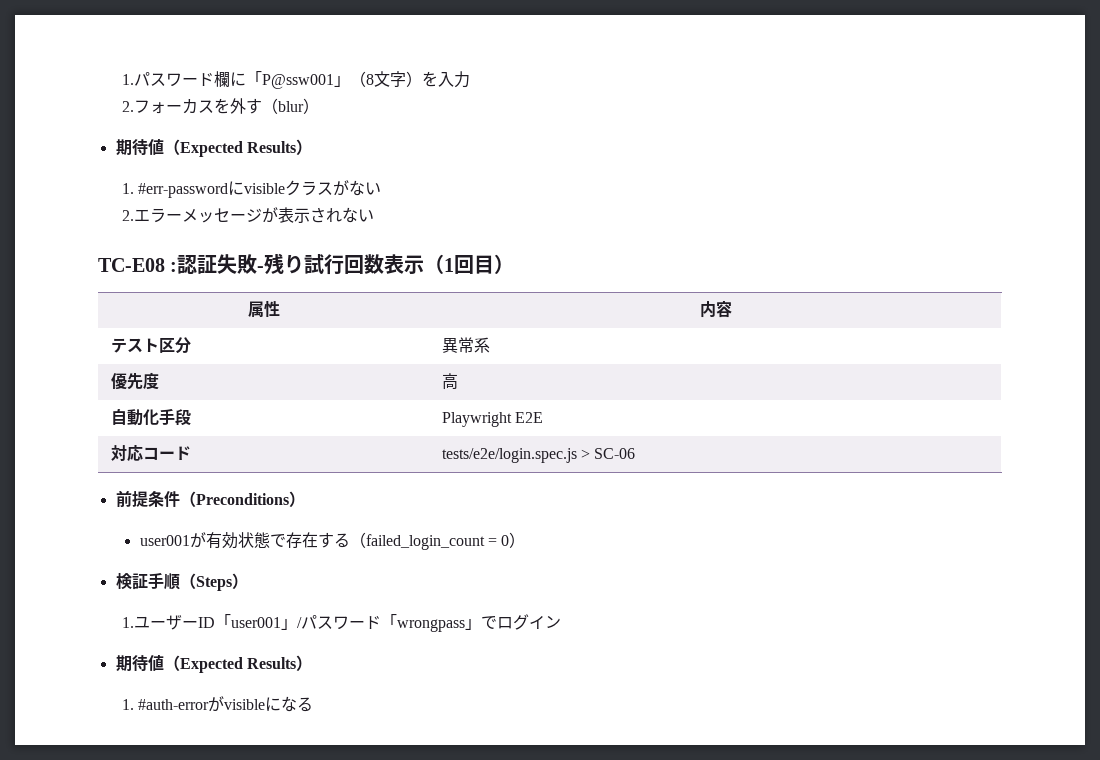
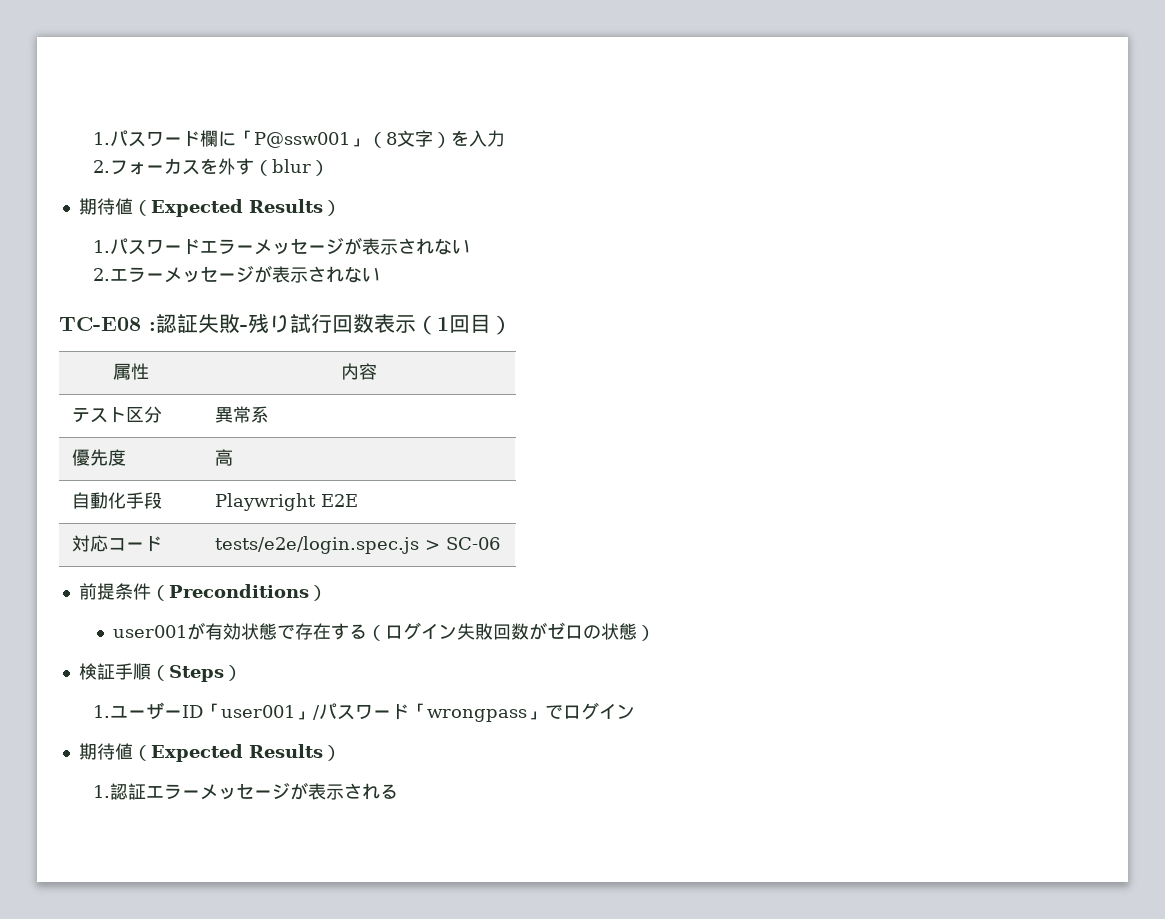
[138,180,350,198] #err-passwordにvisibleクラスが -> [110,237,435,255] パスワードエラーメッセージが表示され
[365,534,510,550] failed_login_count = 0 -> [385,622,638,640] ログイン失敗回数がゼロの状態
[138,696,298,712] #auth-errorがvisibleにな -> [110,782,381,800] 認証エラーメッセージが表示され

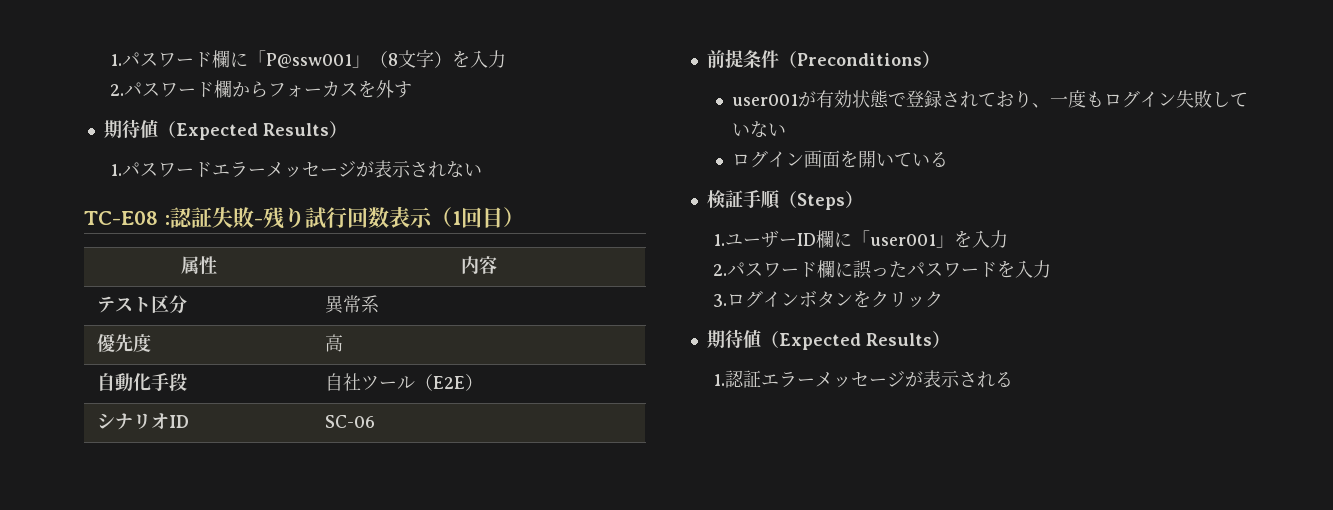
(111, 166) none -> [123,80,268,98] パスワード欄から
[254,159,330,176] （blur） -> (412, 89) none
[93,265,381,283] // 2.エラーメッセージが表示されない -> (482, 170) none
[215,493,359,511] [72,535,163,552] [215,536,441,554] Playwright E2E // 対応コード | tests/e2e/login.spec.js > -> [325,373,484,391] [97,413,190,430] 自社ツール（E2E） // シナリオID |
[295,622,656,641] 存在する（ログイン失敗回数がゼロの状態） -> [906,90,1249,108] [732,121,787,138] [732,150,949,168] 登録されており、一度もログイン失敗していない // ログイン画面を開いている
(204, 711) none -> [815,230,852,248] 欄に
[313,702,636,722] /パスワード「wrongpass」でログイン -> [953,230,1008,248] [712,260,1051,279] [712,290,943,308] を入力 // 2.パスワード欄に誤ったパスワードを入力 // 3.ログインボタンをクリック

